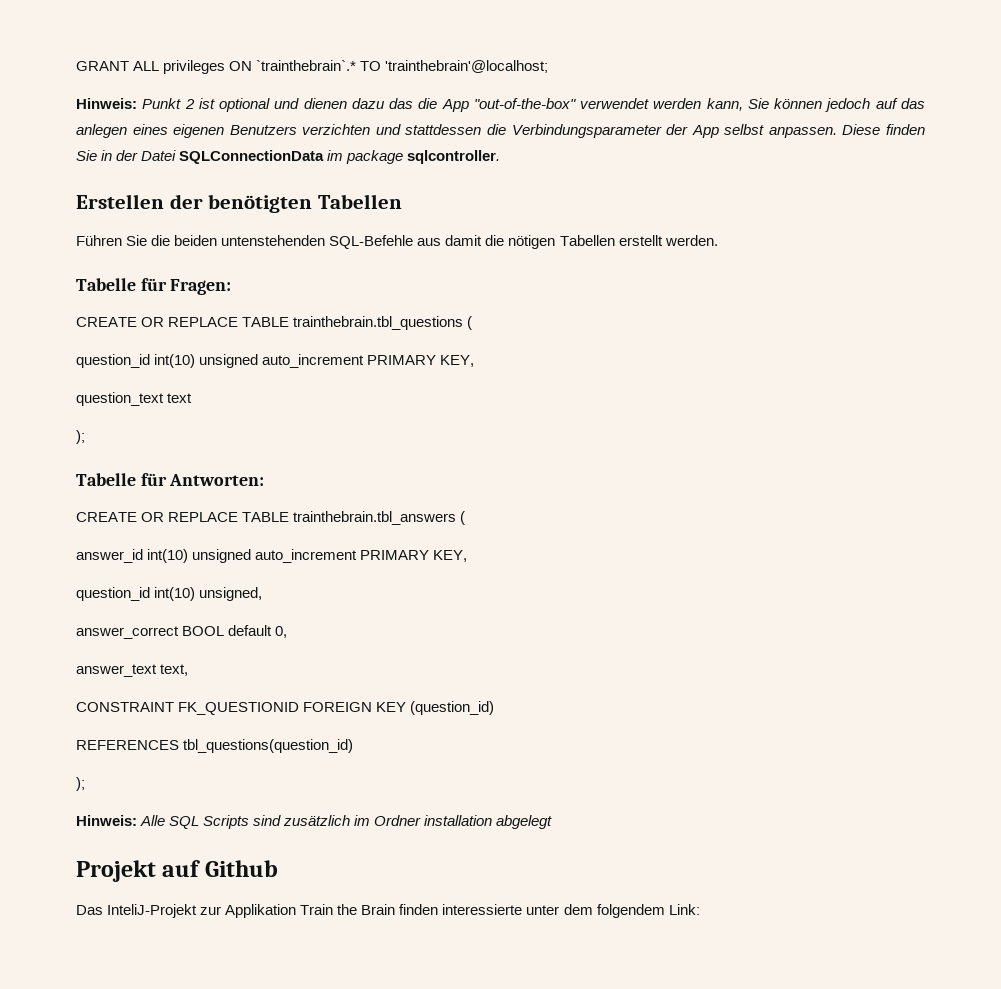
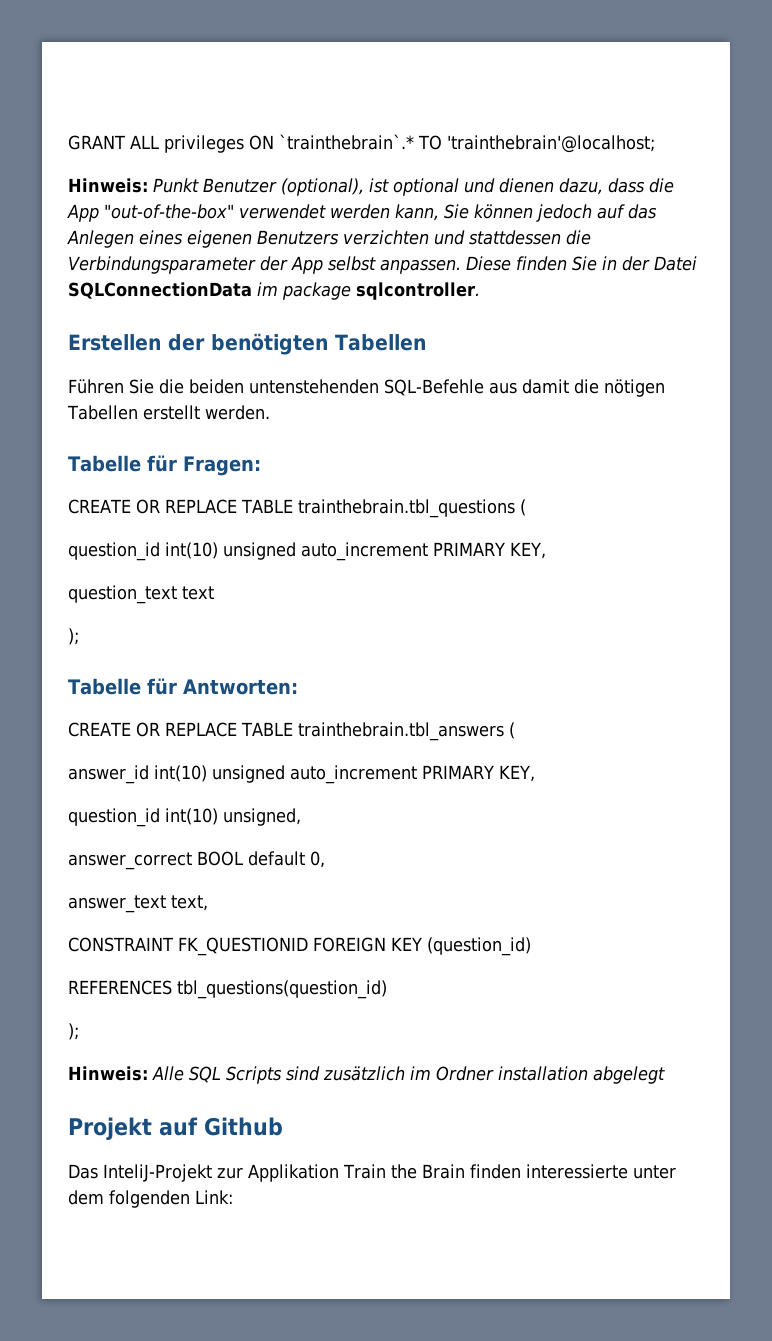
[184,99,195,109] 2 -> [203,178,364,196] Benutzer (optional),
[351,98,414,109] dazu das -> [559,178,645,195] dazu, dass
[76,124,127,138] anlegen -> [67,230,134,248] Anlegen
[596,904,665,918] folgendem -> [109,1190,190,1208] folgenden

